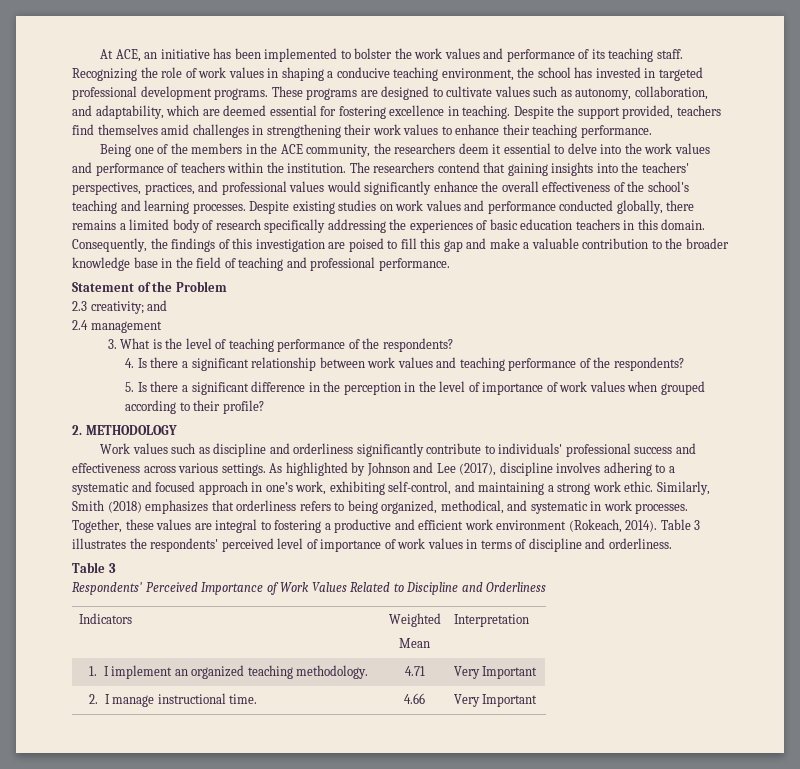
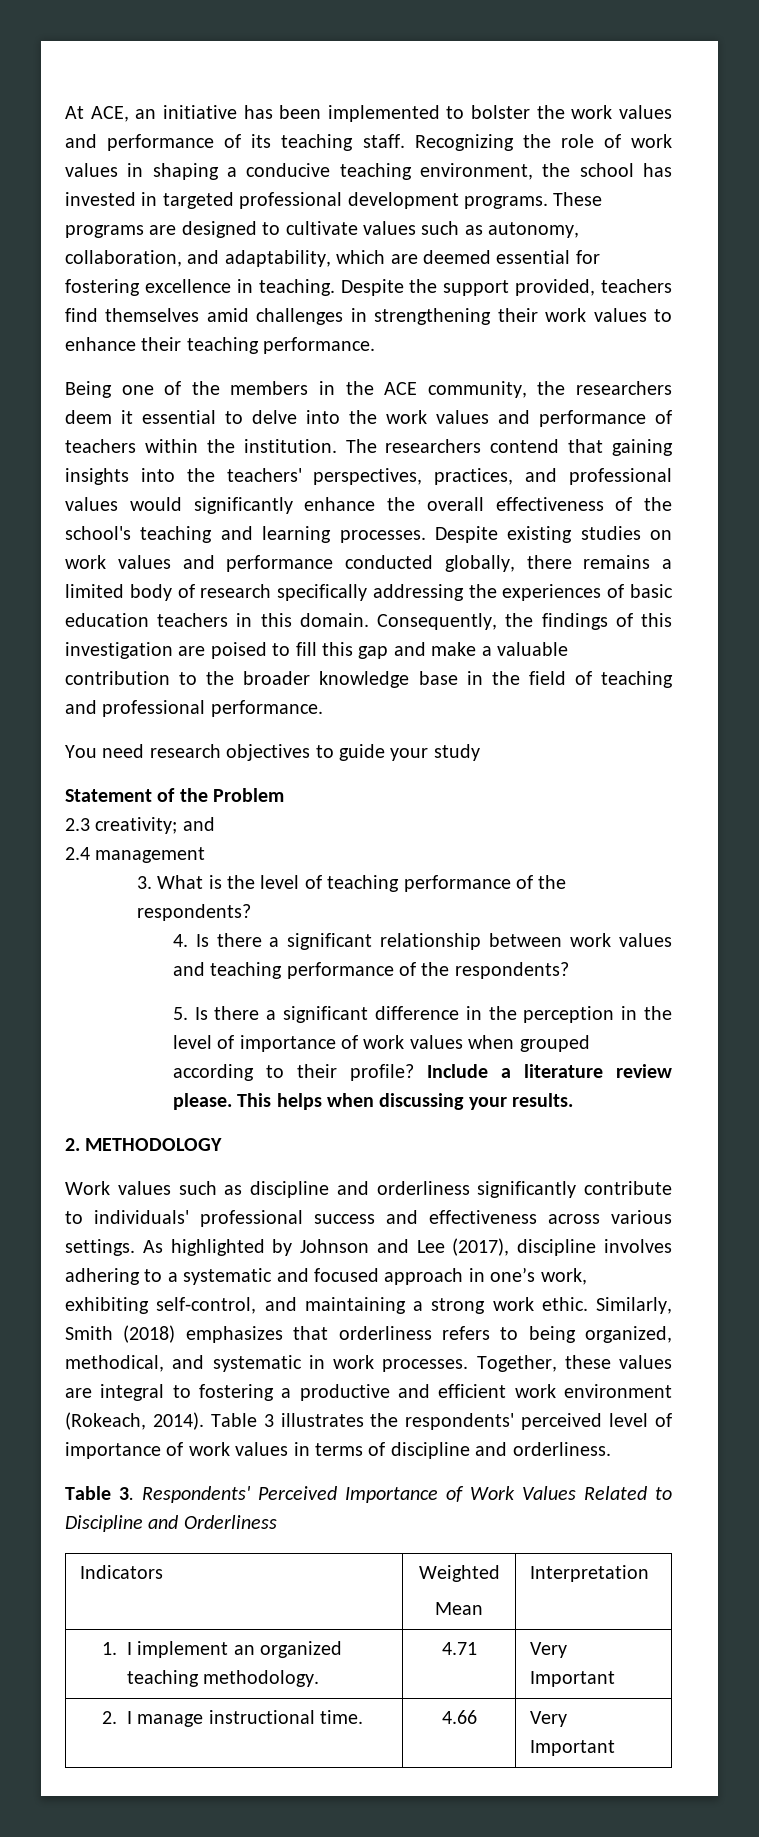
(450, 264) none -> [65,744,480,761] // You need research objectives to guide your study
(264, 407) none -> [426,1064,673,1078] [172,1093,574,1110] Include a literature review please. This helps when discussing your results.
[108,563,116,573] 3 // -> [119,1487,134,1500] 3.

